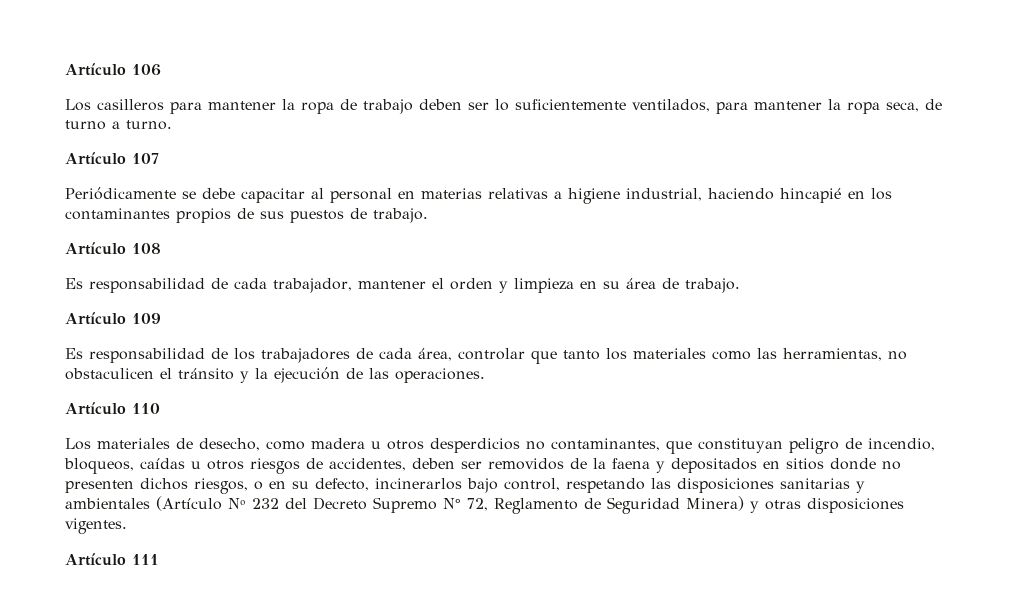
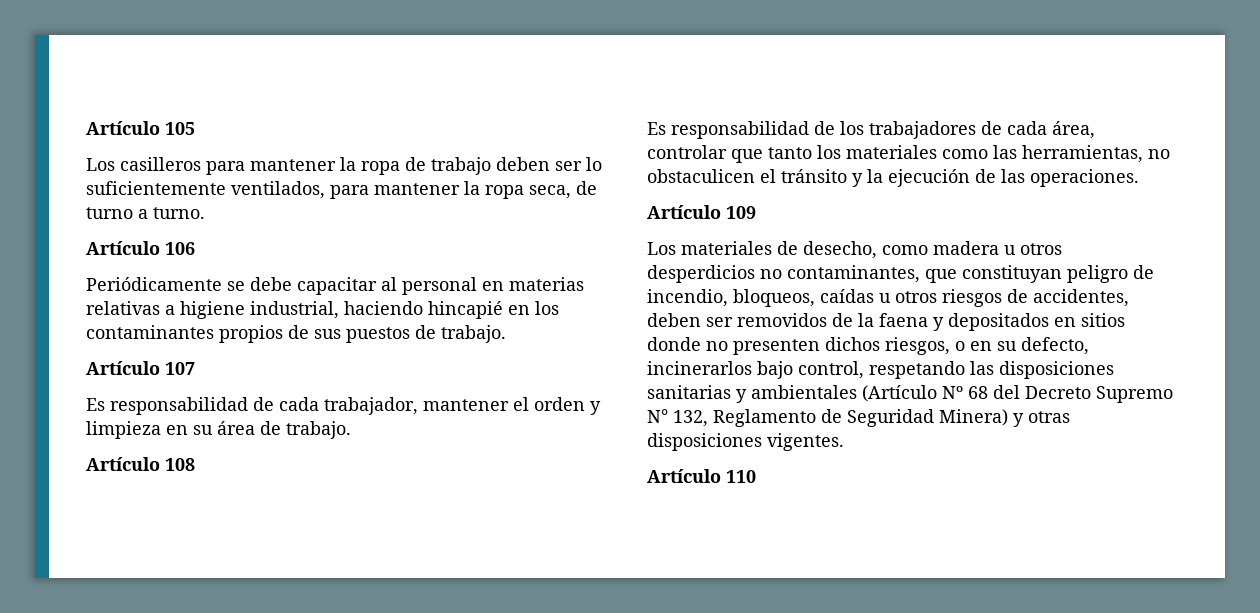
[65,63,161,76] Artículo 106 -> [86,121,195,135] Artículo 105
[132,153,159,164] 107 -> [165,242,195,255] 106
[132,243,161,254] 108 -> [165,362,195,375] 107
[132,313,161,324] 109 -> [165,458,195,471] 108
[132,403,160,414] 110 -> [726,206,756,219] 109
[252,498,279,509] 232 -> [968,386,988,399] 68
[467,498,488,511] 72, -> [673,410,708,427] 132,
[132,554,159,565] 111 -> [726,470,756,483] 110

